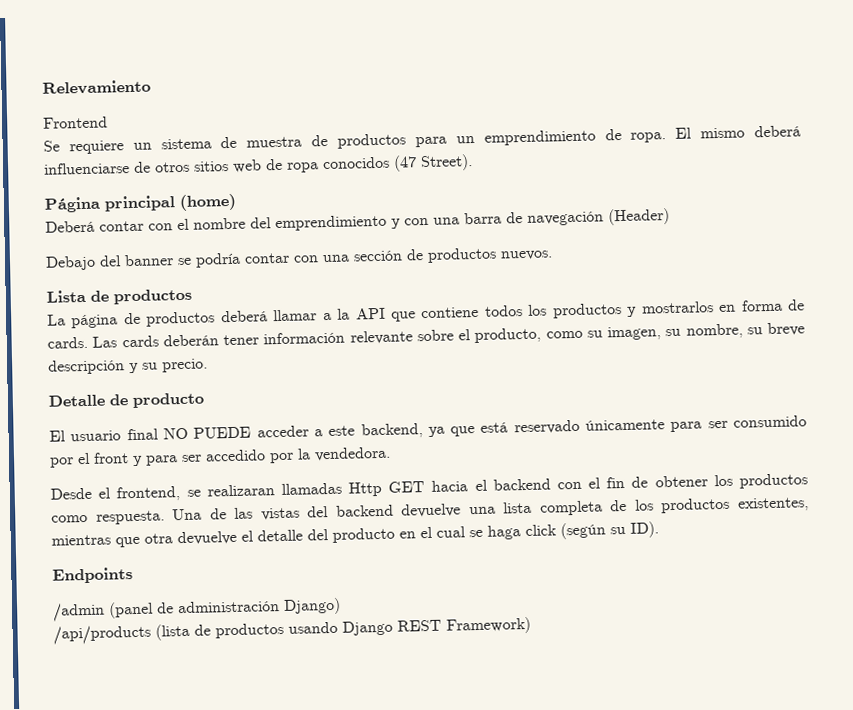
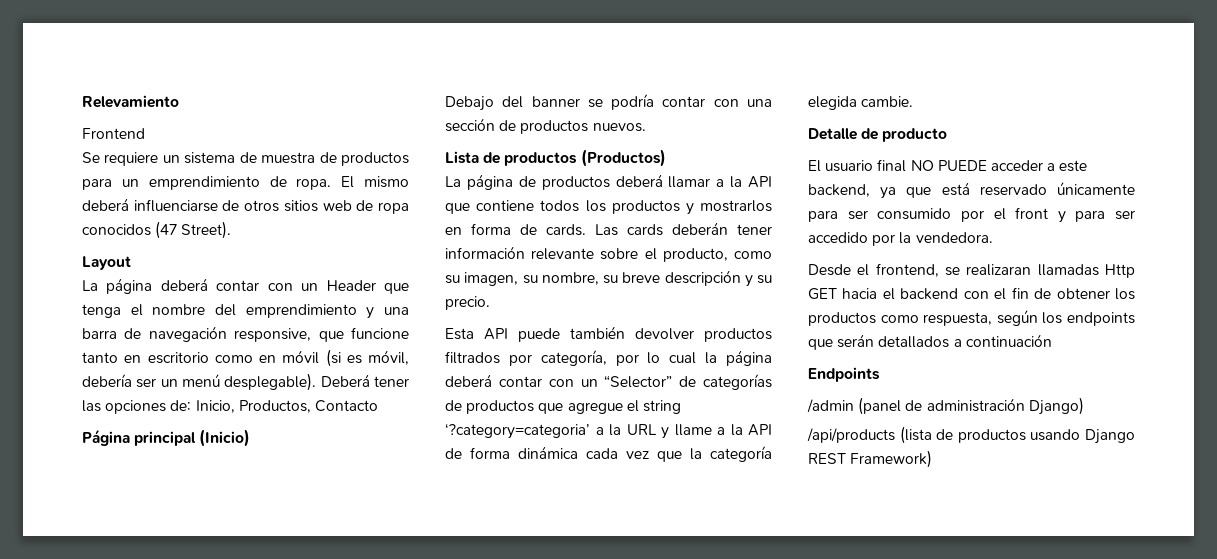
[44,193,236,213] [45,220,173,233] Página principal (home) // Deberá contar con -> [82,256,131,270] [82,278,409,294] [82,304,121,318] Layout // La página deberá contar con un Header que tenga
[404,217,429,226] con -> (375, 313) none
[608,208,670,226] (Header) -> [234,327,409,342] [82,349,409,367] [82,373,409,391] [82,400,378,414] [82,429,251,447] responsive, que funcione tanto en escritorio como en móvil (si es móvil, debería ser un menú desplegable). Deberá tener las opciones de: Inicio, Productos, Contacto // Página principal (Inicio)
(192, 296) none -> [580,149,666,167] (Productos)
(208, 365) none -> [445,326,772,342] [445,350,772,366] [445,374,772,390] [445,400,681,414] [445,423,772,439] [445,446,772,462] [808,96,914,110] // Esta API puede también devolver productos filtrados por categoría, por lo cual la página deberá contar con un “Selector” de categorías de productos que agregue el string ‘?category=categoria’ a la URL y llame a la API de forma dinámica cada vez que la categoría elegida cambie.
[95,497,809,525] [51,521,659,548] respuesta. Una de las vistas del backend devuelve una lista completa de los productos existentes, mientras que otra devuelve el detalle del producto en el cual se haga click (según su ID). -> [923,310,1135,326] [808,334,1052,350] respuesta, según los endpoints que serán detallados a continuación

